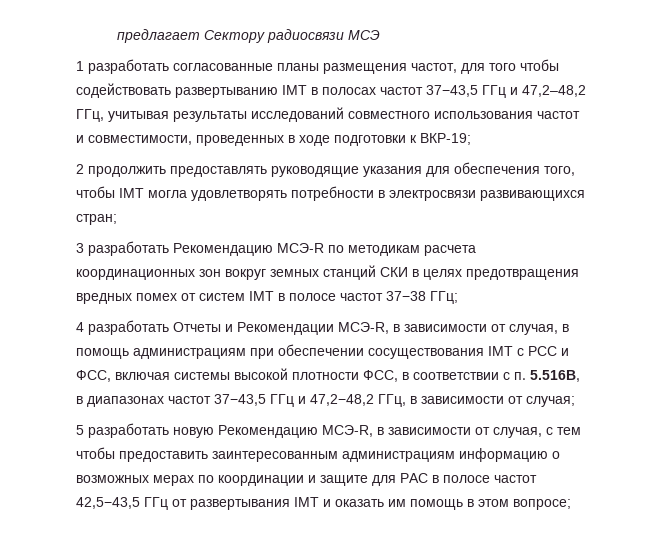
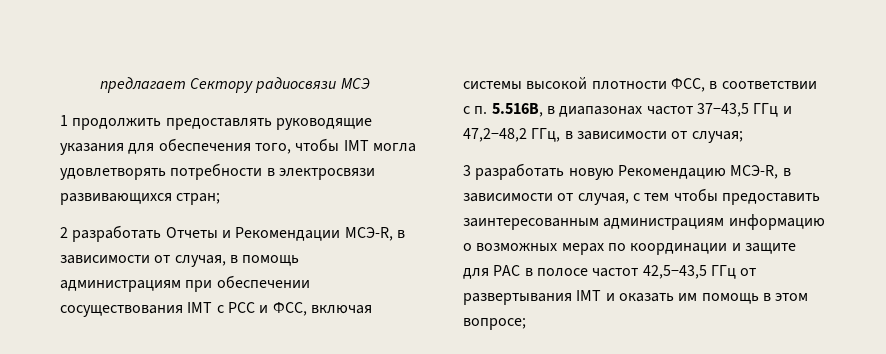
[88,59,559,74] [76,83,586,98] [76,107,580,122] [76,133,471,146] [76,164,84,174] разработать согласованные планы размещения частот, для того чтобы содействовать развертыванию IMT в полосах частот 37−43,5 ГГц и 47,2–48,2 ГГц, учитывая результаты исследований совместного использования частот и совместимости, проведенных в ходе подготовки к ВКР-19; // 2 -> (68, 120) none
[76,241,476,256] [76,265,579,280] [76,291,458,304] [76,322,84,332] 3 разработать Рекомендацию МСЭ-R по методикам расчета координационных зон вокруг земных станций СКИ в целях предотвращения вредных помех от систем IMT в полосе частот 37−38 ГГц; // 4 -> [60,227,68,238] 2
[76,425,84,435] 5 -> [463,165,471,176] 3

